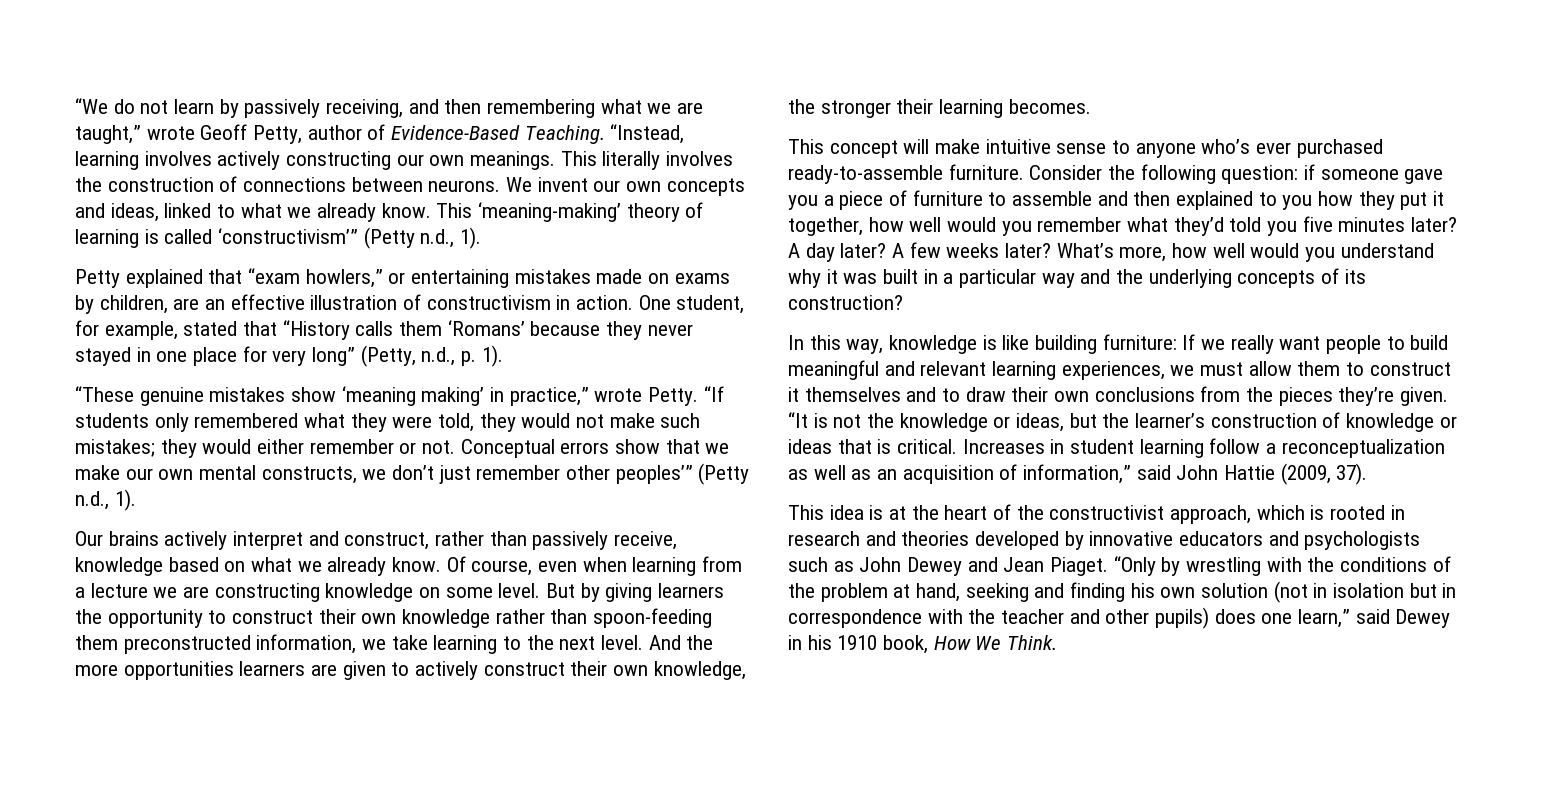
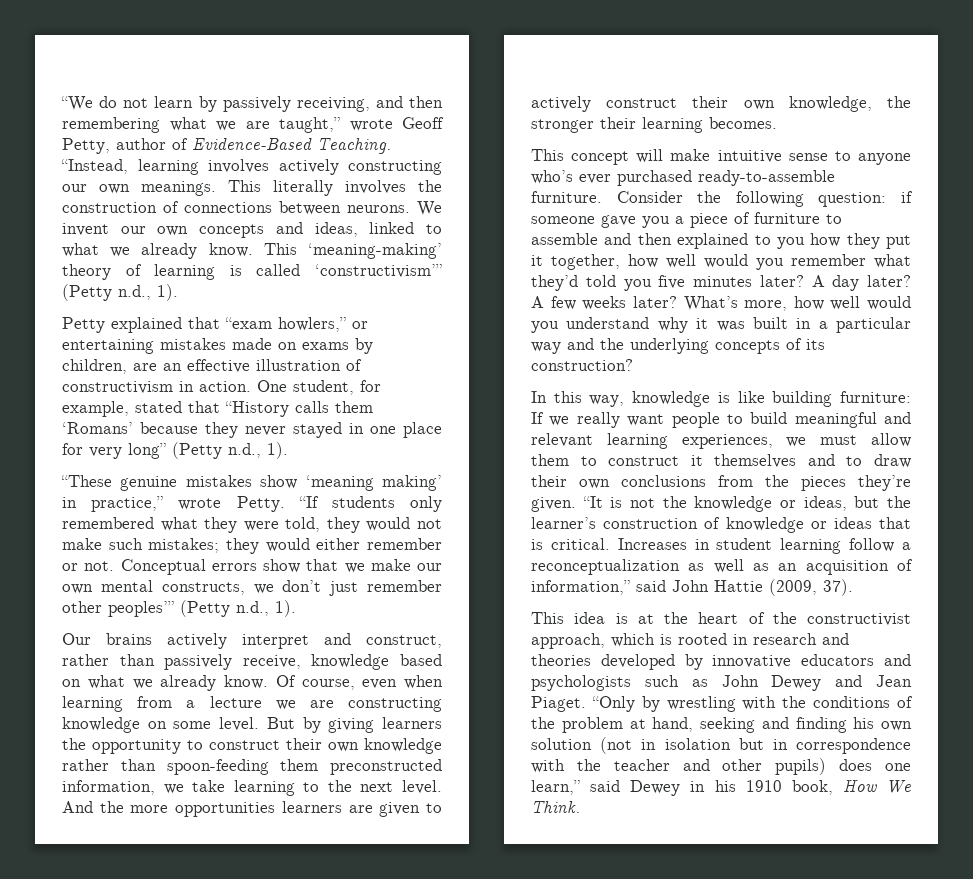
[360,345,477,367] (Petty, n.d., p. -> [172,442,261,459] (Petty n.d.,

